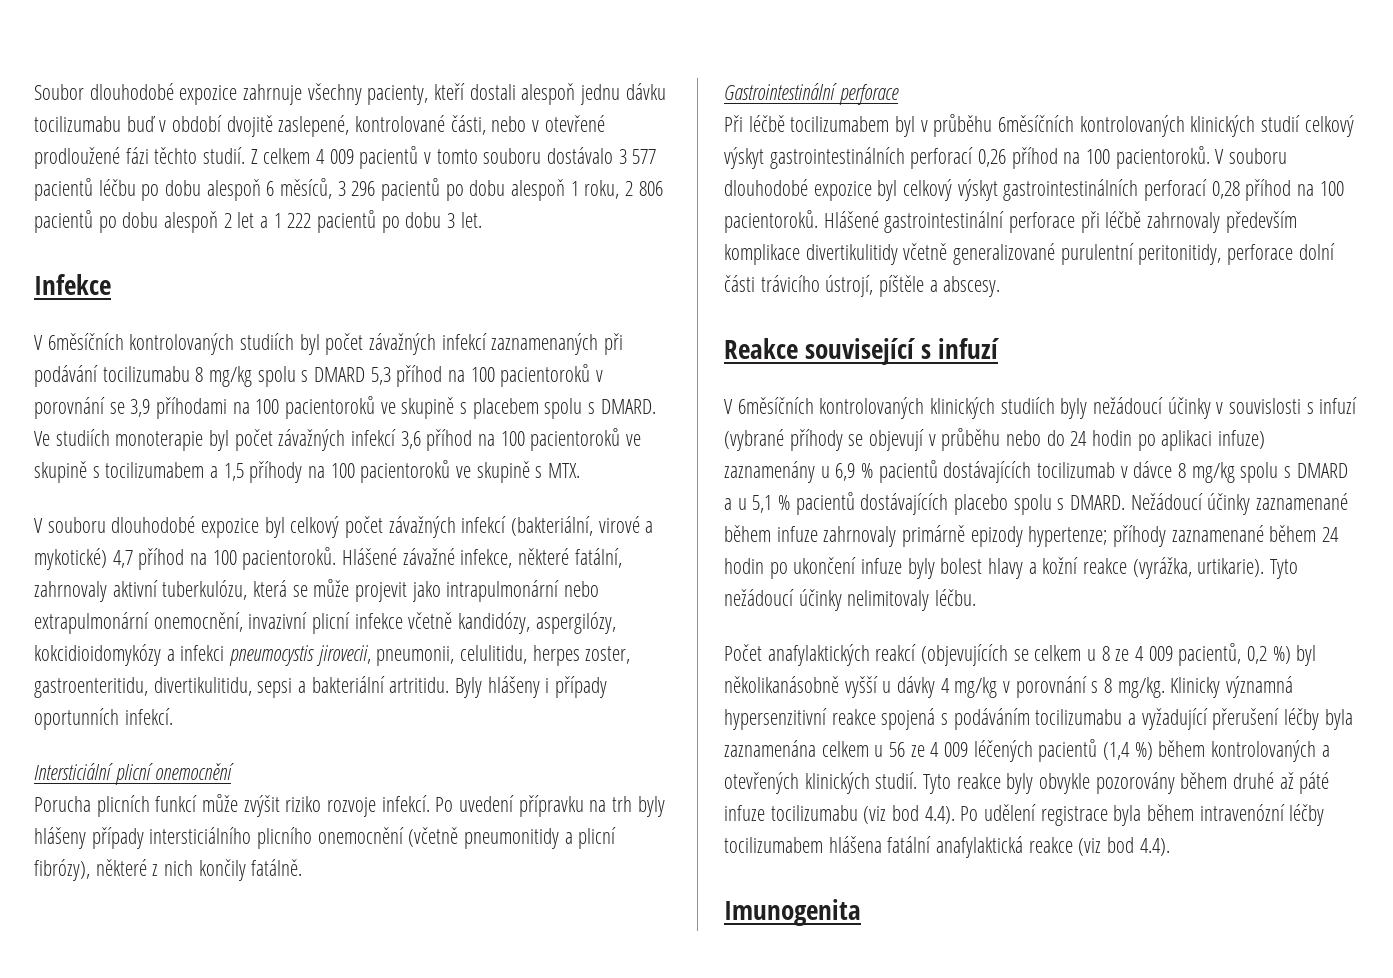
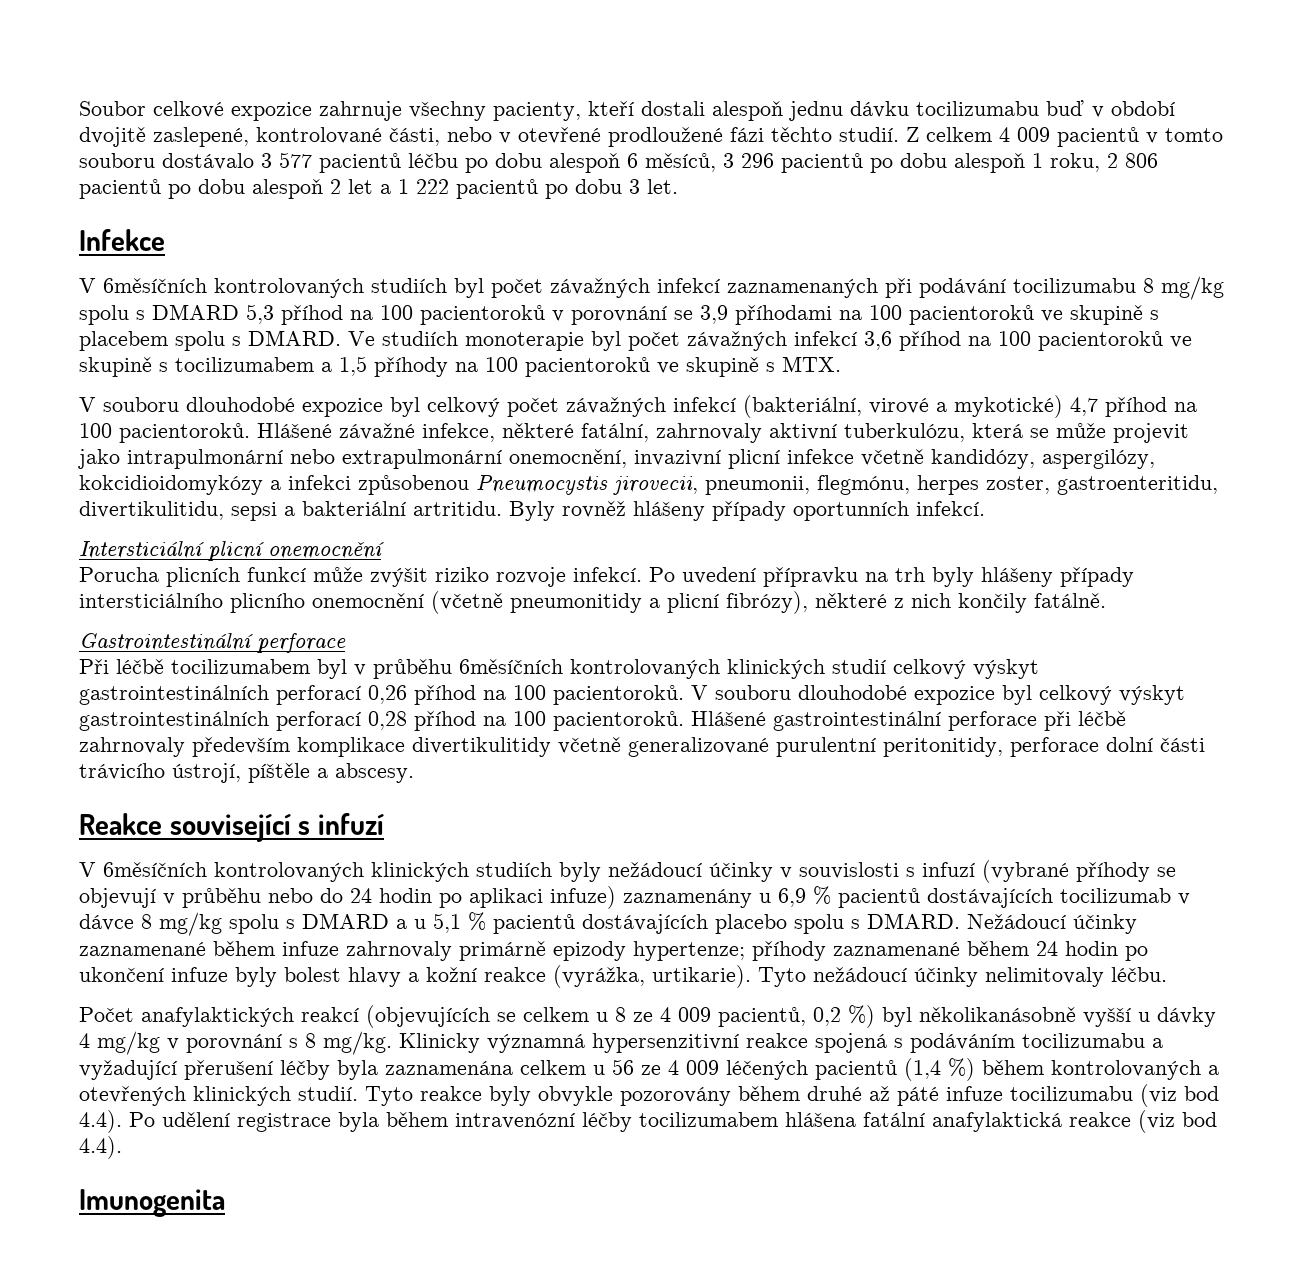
[89,83,174,100] dlouhodobé -> [153,101,224,118] celkové
[229,645,315,666] pneumocystis -> [358,475,608,495] způsobenou Pneumocystis
[460,645,528,664] celulitidu, -> [817,475,910,495] flegmónu,
[487,676,550,698] hlášeny i -> [562,501,705,521] rovněž hlášeny

